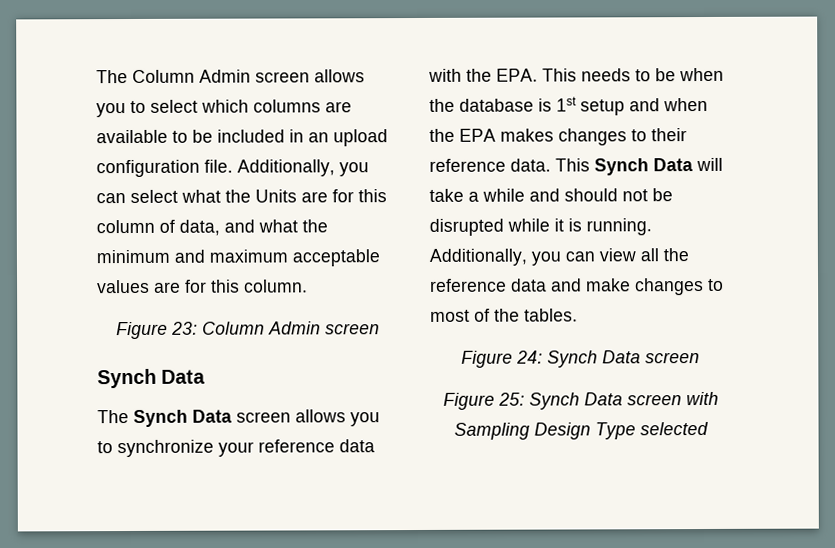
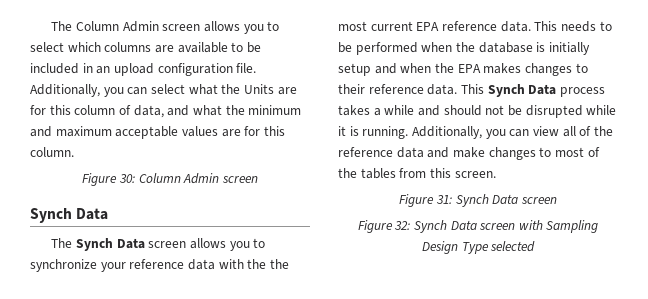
[170,321,198,335] 23: -> [118,174,135,183] 30:
[496,68,538,82] EPA. -> [269,259,289,269] [338,21,531,32] the most current EPA reference data.
(676, 75) none -> [355,42,418,55] performed
[556,96,577,112] 1st -> [548,42,590,55] initially
[696,157,723,172] [429,188,464,202] will take -> [559,87,605,97] [338,105,370,116] process takes
(659, 255) none -> [579,126,592,136] of
[524,308,578,322] [461,350,543,368] tables. // Figure 24: -> [360,168,496,179] [399,194,452,207] tables from this screen. // Figure 31:
[497,392,525,406] 25: -> [394,221,411,230] 32:

